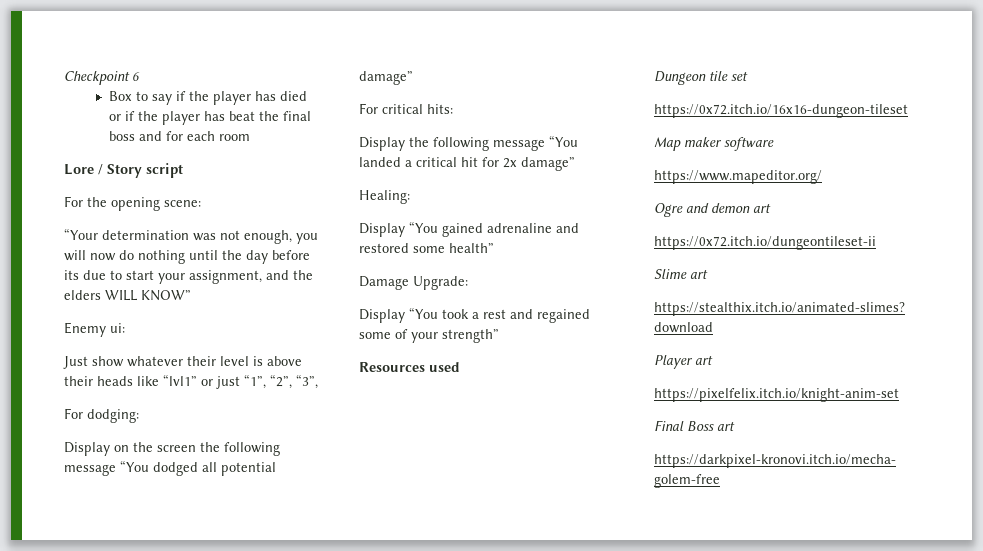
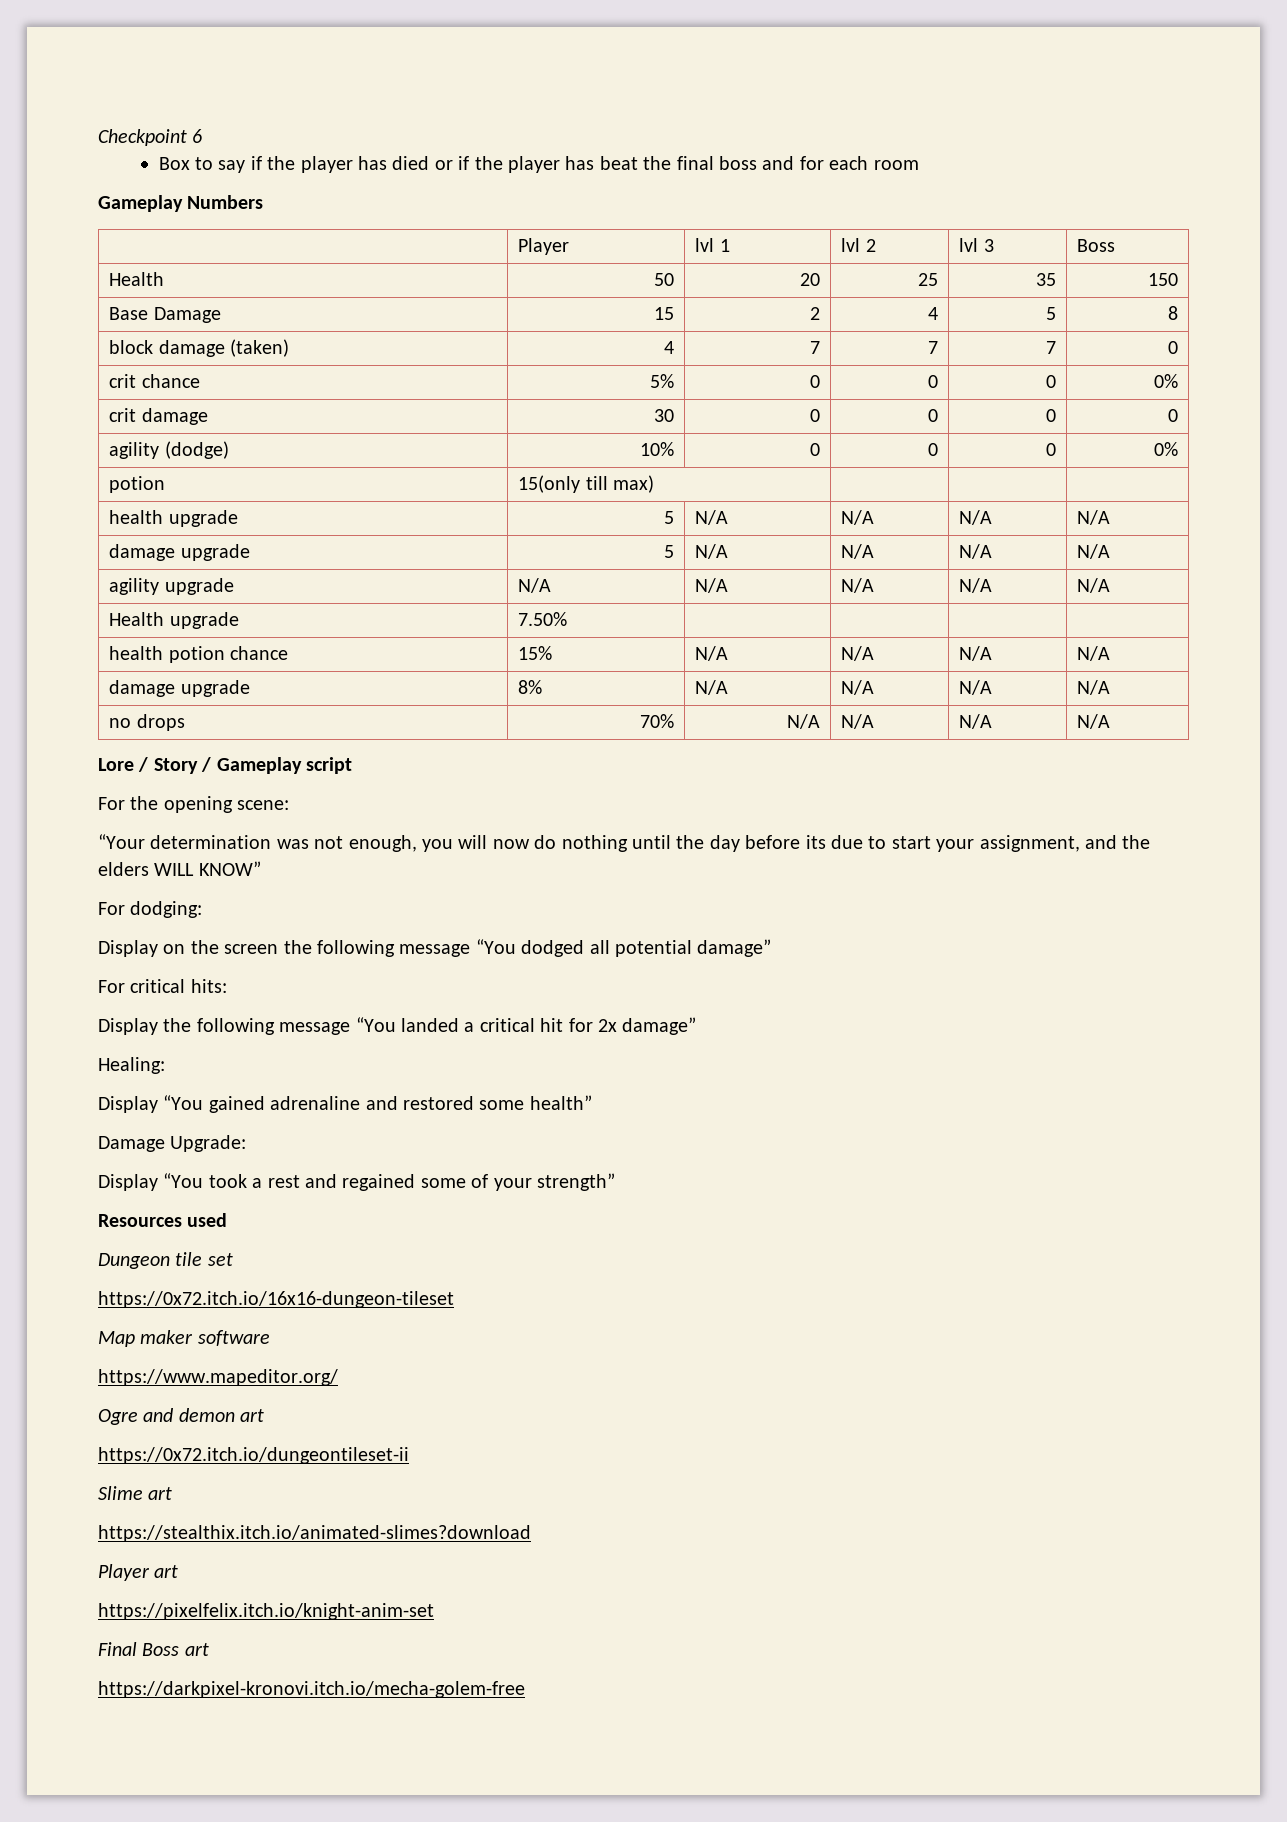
(250, 137) none -> [98,195,264,212] [518,238,570,255] [695,238,730,252] [841,238,876,252] [959,238,994,252] [1077,239,1116,252] [109,272,165,286] [653,273,674,286] [799,273,820,286] [917,273,938,286] [1035,273,1056,286] [1147,273,1178,286] [109,307,221,323] [653,307,674,320] [809,307,820,320] [927,307,938,320] [1045,307,1056,320] [1167,306,1178,320] [109,339,289,357] [663,341,674,354] [809,341,820,354] [927,341,938,354] [1045,341,1056,354] [1167,341,1178,354] [109,374,200,388] [649,374,674,388] [809,375,820,388] [927,375,938,388] [1045,375,1056,388] [1153,374,1178,388] [109,408,208,425] [653,409,674,422] [809,409,820,422] [927,409,938,422] [1045,409,1056,422] [1167,409,1178,422] [109,441,229,459] [639,442,674,456] [809,443,820,456] [927,443,938,456] [1045,443,1056,456] [1153,442,1178,456] [109,476,166,493] [518,475,654,493] [109,510,238,527] [663,511,674,524] [695,510,729,525] [841,510,875,525] [959,510,993,525] [1077,510,1111,525] [109,544,250,561] [663,545,674,558] [695,544,729,559] [841,544,875,559] [959,544,993,559] [1077,544,1111,559] [109,578,234,595] [518,578,552,593] [695,578,729,593] [841,578,875,593] [959,578,993,593] [1077,578,1111,593] [109,612,239,629] [518,612,568,626] [109,646,288,663] [518,646,553,660] [695,646,729,661] [841,646,875,661] [959,646,993,661] [1077,646,1111,661] [109,680,250,697] [518,680,543,694] [695,680,729,695] [841,680,875,695] [959,680,993,695] [1077,680,1111,695] [109,714,185,731] [639,714,674,728] [786,714,820,729] [841,714,875,729] [959,714,993,729] [1077,714,1111,729] // Gameplay Numbers // | Player | lvl 1 | lvl 2 | lvl 3 | Boss // Health | 50 | 20 | 25 | 35 | 150 // Base Damage | 15 | 2 | 4 | 5 | 8 // block damage (taken) | 4 | 7 | 7 | 7 | 0 // crit chance | 5% | 0 | 0 | 0 | 0% // crit damage | 30 | 0 | 0 | 0 | 0 // agility (dodge) | 10% | 0 | 0 | 0 | 0% // potion | 15(only till max) | | | // health upgrade | 5 | N/A | N/A | N/A | N/A // damage upgrade | 5 | N/A | N/A | N/A | N/A // agility upgrade | N/A | N/A | N/A | N/A | N/A // Health upgrade | 7.50% | | | | // health potion chance | 15% | N/A | N/A | N/A | N/A // damage upgrade | 8% | N/A | N/A | N/A | N/A // no drops | 70% | N/A | N/A | N/A | N/A
(142, 171) none -> [201,757,302,774] / Gameplay
[64,322,125,337] [63,356,302,369] [64,374,318,389] // Enemy ui: // Just show whatever their level is above their heads like “lvl1” or just “1”, “2”, “3”, -> (261, 868) none

